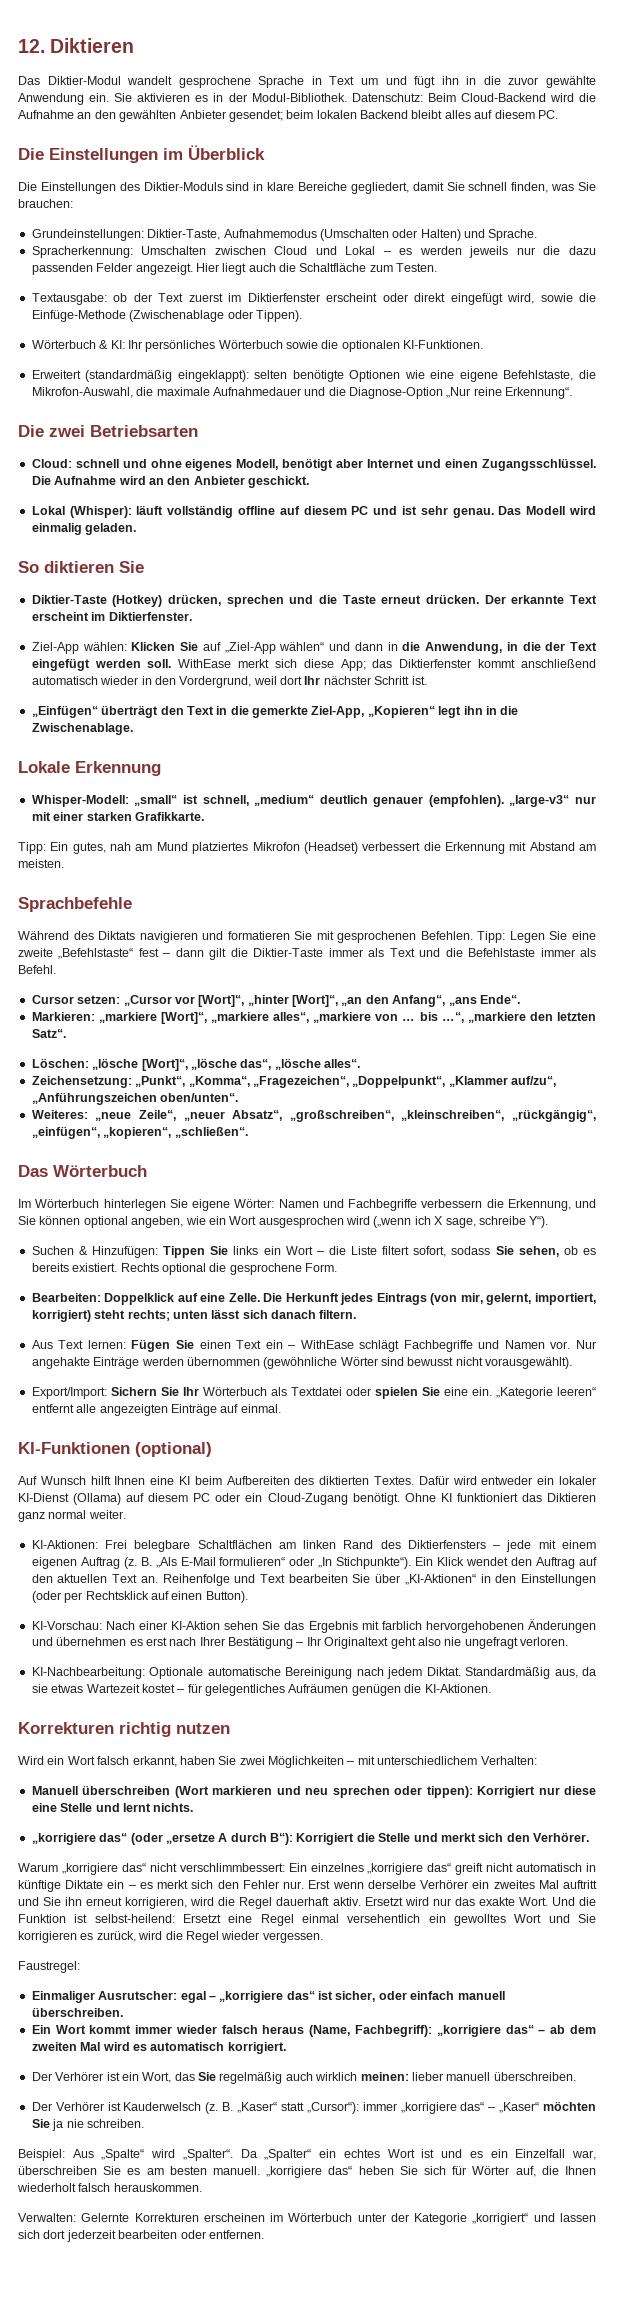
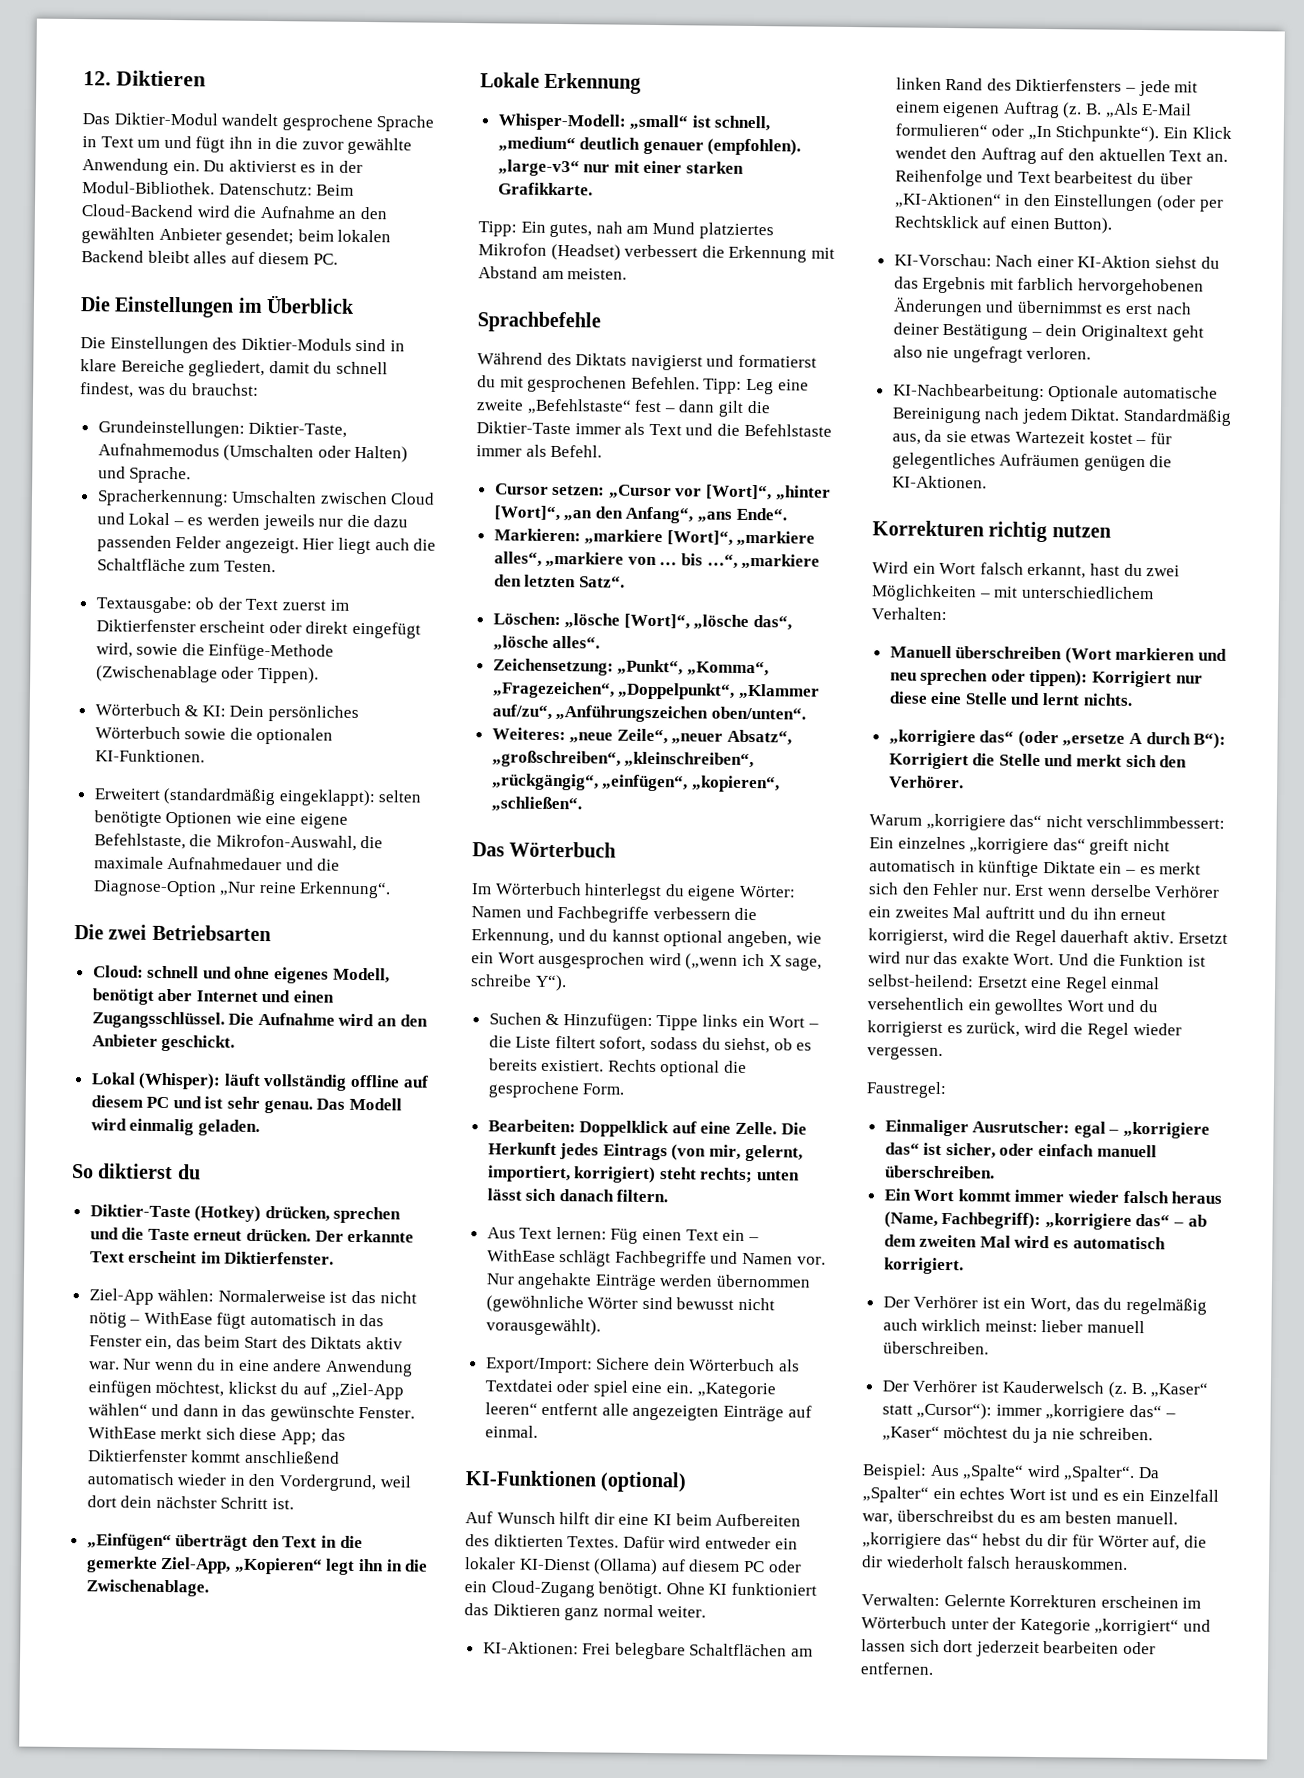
[114,93,191,102] Sie aktivieren -> [203,159,297,173] Du aktivierst
[446,182,596,193] [18,199,73,208] Sie schnell finden, was Sie brauchen: -> [313,361,388,375] [80,382,259,398] du schnell findest, was du brauchst:
[127,340,142,349] Ihr -> [229,705,265,718] Dein
[44,561,144,573] diktieren Sie -> [97,1163,201,1180] diktierst du
[131,642,198,651] Klicken Sie -> [217,1289,417,1304] [88,1311,385,1329] [88,1335,403,1351] [88,1358,413,1377] [87,1380,300,1397] Normalerweise ist das nicht nötig – WithEase fügt automatisch in das Fenster ein, das beim Start des Diktats aktiv war. Nur wenn du in eine andere Anwendung einfügen möchtest, klickst du
[402,642,597,654] [31,658,172,671] die Anwendung, in die der Text eingefügt werden soll. -> [241,1404,416,1422] das gewünschte Fenster.
[304,676,321,685] Ihr -> [120,1495,153,1508] dein
[139,931,313,943] navigieren und formatieren Sie -> [630,354,817,371] [477,375,496,388] navigierst und formatierst du
[509,931,568,943] Legen Sie -> [745,378,774,395] Leg
[103,1199,188,1211] hinterlegen Sie -> [584,883,685,901] hinterlegst du
[18,1216,81,1225] Sie können -> [589,929,660,943] du kannst
[163,1246,229,1258] Tippen Sie -> [656,1015,699,1031] Tippe
[495,1246,559,1257] Sie sehen, -> [701,1037,771,1054] du siehst,
[131,1339,194,1352] Fügen Sie -> [610,1228,639,1244] Füg
[110,1387,199,1396] Sichern Sie Ihr -> [596,1357,686,1371] Sichere dein
[374,1387,440,1399] spielen Sie -> [592,1380,628,1397] spiel
[114,1476,146,1485] Ihnen -> [593,1512,615,1525] dir
[288,1574,371,1583] bearbeiten Sie -> [1054,171,1157,185] bearbeitest du
[224,1621,281,1630] sehen Sie -> [1155,256,1220,269] siehst du
[56,1637,127,1646] übernehmen -> [1016,300,1103,314] übernimmst
[199,1637,225,1646] Ihrer -> [892,322,939,335] deiner
[306,1637,321,1646] Ihr -> [1045,324,1078,337] dein
[179,1756,237,1765] haben Sie -> [1089,563,1143,577] hast du
[43,1897,62,1906] Sie -> [1069,907,1089,920] du
[125,1897,188,1909] korrigieren, -> [868,928,948,946] korrigierst,
[578,1914,596,1923] [18,1931,77,1943] Sie korrigieren -> [1138,1000,1158,1013] [867,1020,943,1037] du korrigierst
[198,2072,216,2081] Sie -> [1103,1297,1123,1310] du
[360,2072,409,2081] meinen: -> [984,1320,1038,1332] meinst:
[543,2101,596,2111] [31,2119,50,2128] möchten Sie -> [943,1426,1031,1439] möchtest du
[18,2166,122,2175] überschreiben Sie -> [896,1509,1017,1523] überschreibst du
[358,2166,446,2175] heben Sie sich -> [982,1533,1069,1547] hebst du dir
[565,2166,596,2175] Ihnen -> [862,1555,883,1568] dir

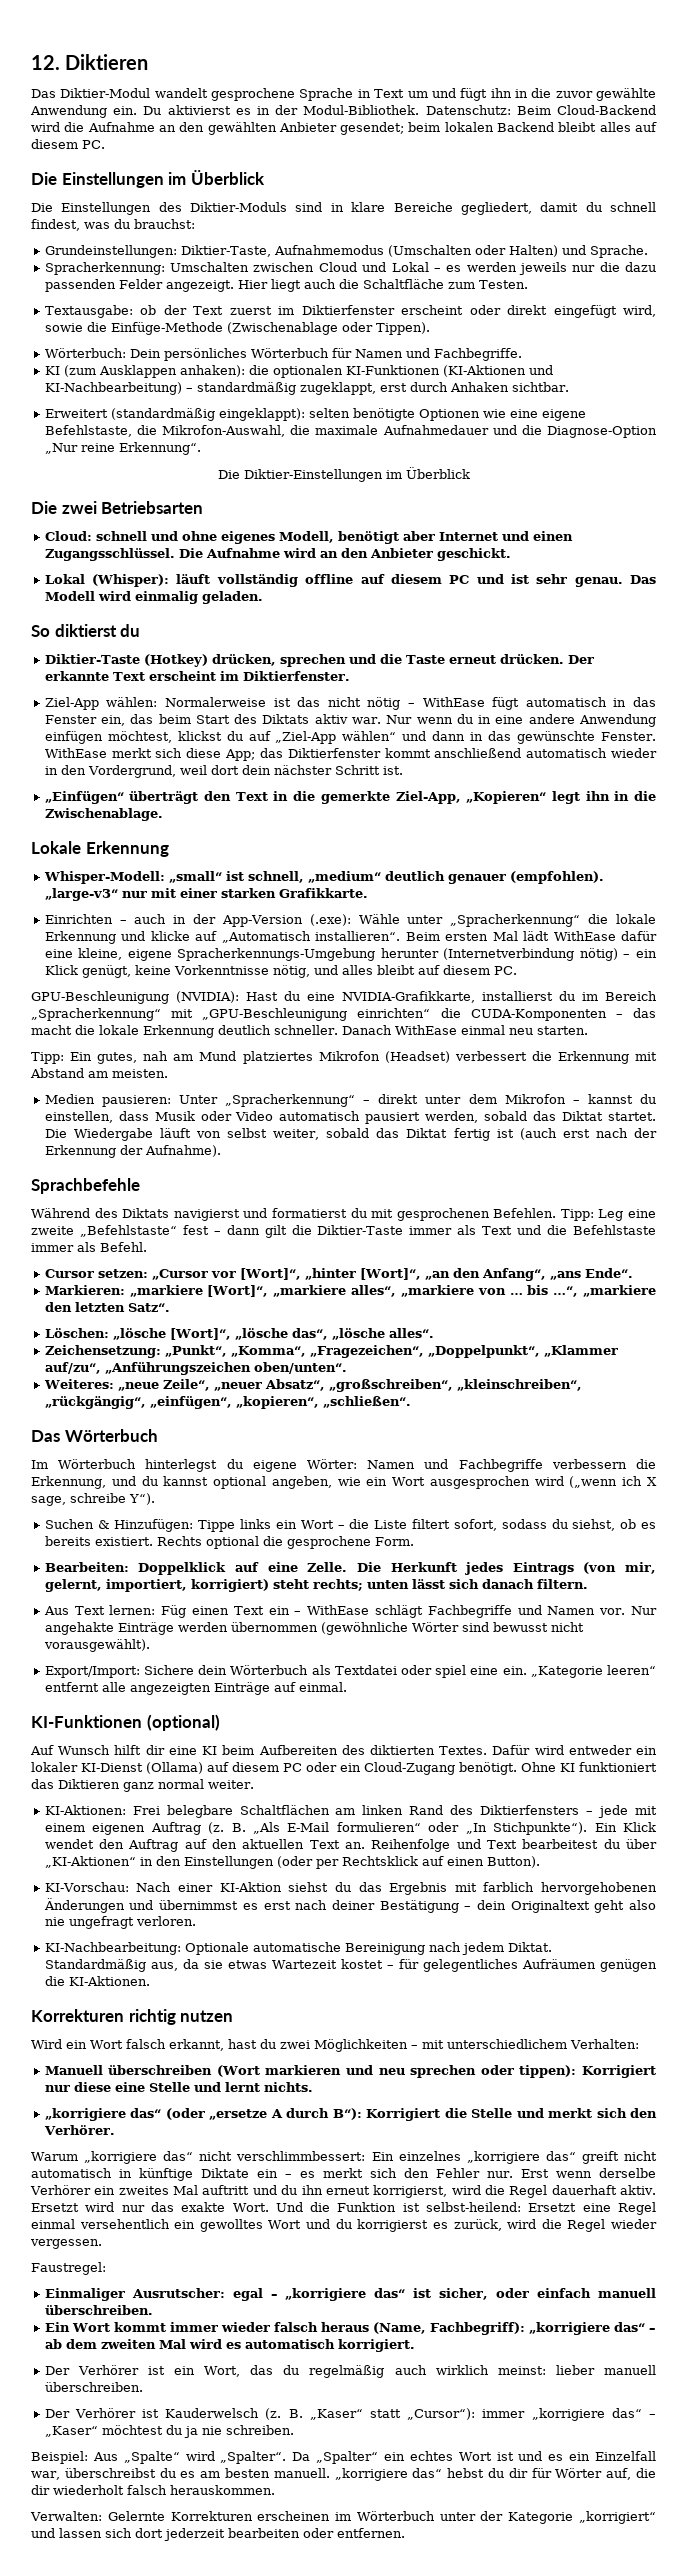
[94,703,360,722] [94,726,334,745] [94,749,205,763] Wörterbuch & KI: Dein persönliches Wörterbuch sowie die optionalen KI-Funktionen. -> [44,348,522,361] [44,365,553,378] [44,382,569,395] Wörterbuch: Dein persönliches Wörterbuch für Namen und Fachbegriffe. // KI (zum Ausklappen anhaken): die optionalen KI-Funktionen (KI-Aktionen und KI-Nachbearbeitung) – standardmäßig zugeklappt, erst durch Anhaken sichtbar.
(392, 890) none -> [217,467,470,482] // Die Diktier-Einstellungen im Überblick
(593, 189) none -> [44,914,656,927] [44,931,658,944] [44,948,657,961] [44,965,517,978] [31,991,657,1004] [31,1008,656,1021] [31,1025,588,1038] // Einrichten – auch in der App-Version (.exe): Wähle unter „Spracherkennung“ die lokale Erkennung und klicke auf „Automatisch installieren“. Beim ersten Mal lädt WithEase dafür eine kleine, eigene Spracherkennungs-Umgebung herunter (Internetverbindung nötig) – ein Klick genügt, keine Vorkenntnisse nötig, und alles bleibt auf diesem PC. // GPU-Beschleunigung (NVIDIA): Hast du eine NVIDIA-Grafikkarte, installierst du im Bereich „Spracherkennung“ mit „GPU-Beschleunigung einrichten“ die CUDA-Komponenten – das macht die lokale Erkennung deutlich schneller. Danach WithEase einmal neu starten.
(628, 274) none -> [44,1094,657,1107] [44,1111,656,1124] [44,1128,658,1141] [44,1145,221,1158] // Medien pausieren: Unter „Spracherkennung“ – direkt unter dem Mikrofon – kannst du einstellen, dass Musik oder Video automatisch pausiert werden, sobald das Diktat startet. Die Wiedergabe läuft von selbst weiter, sobald das Diktat fertig ist (auch erst nach der Erkennung der Aufnahme).

